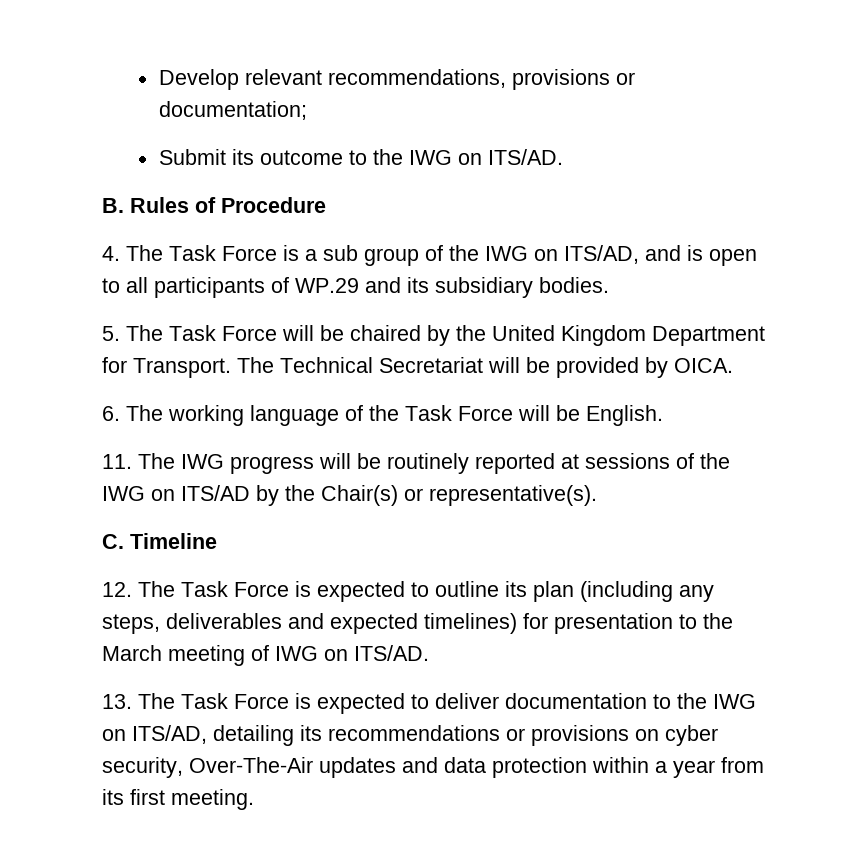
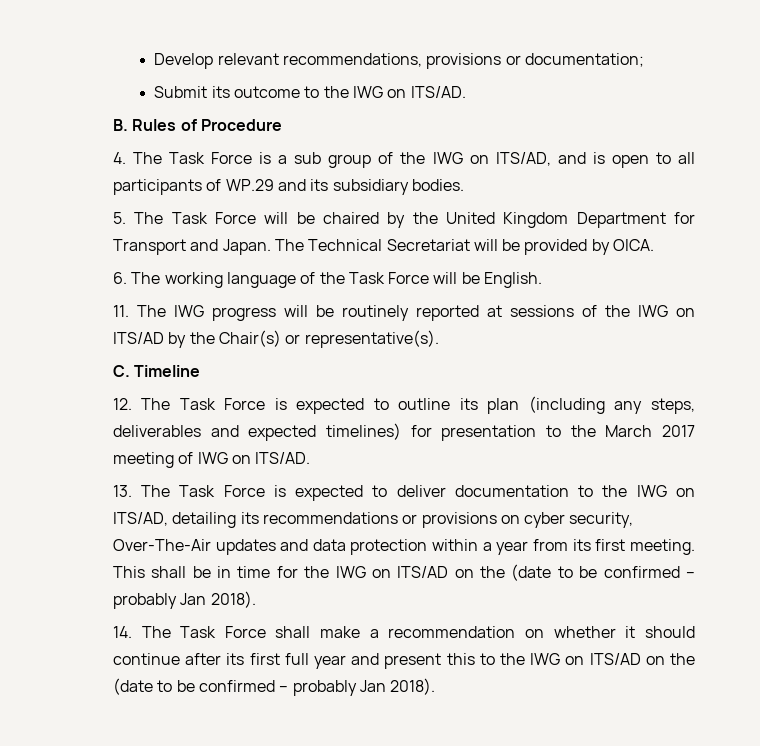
[133,358,232,378] Transport. -> [112,239,271,255] Transport and Japan.
(163, 653) none -> [662,425,695,437] 2017
(255, 799) none -> [112,564,696,581] [112,591,256,609] [112,626,695,638] [112,653,695,669] [112,678,436,696] This shall be in time for the IWG on ITS/AD on the (date to be confirmed – probably Jan 2018). // 14. The Task Force shall make a recommendation on whether it should continue after its first full year and present this to the IWG on ITS/AD on the (date to be confirmed – probably Jan 2018).

